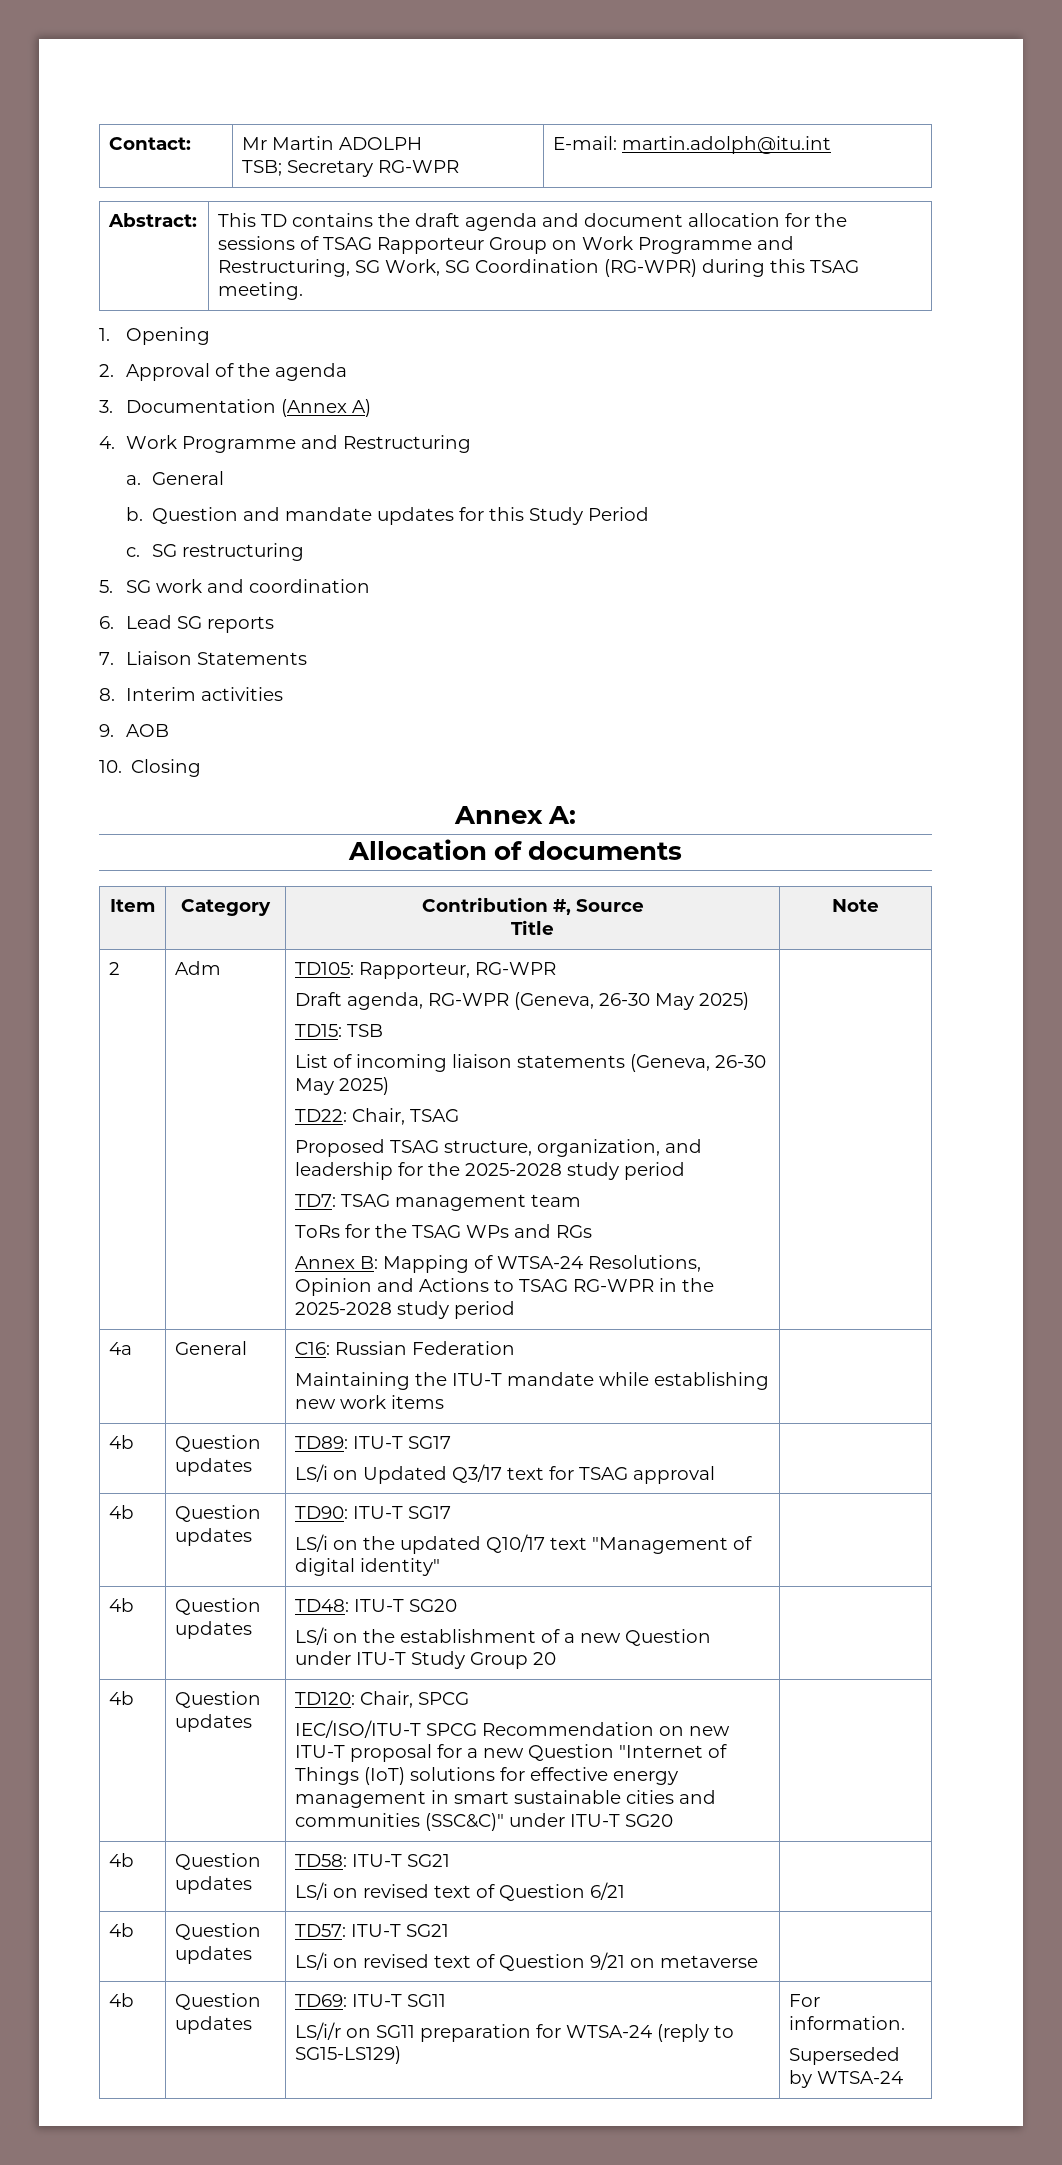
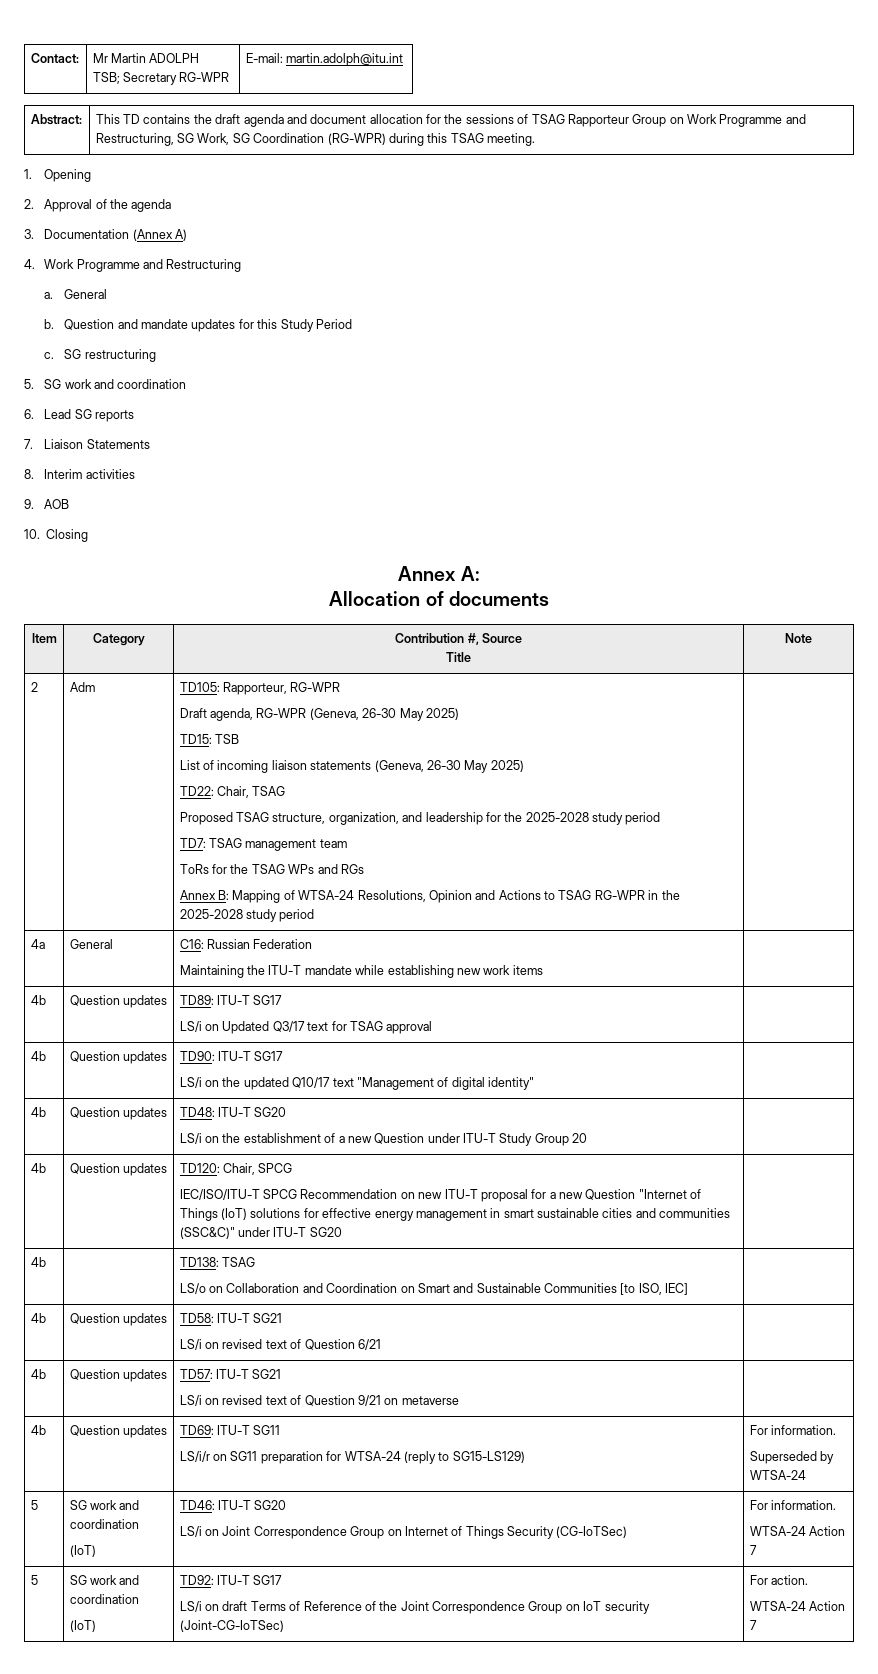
(674, 1820) none -> [30,1257,46,1267] [179,1257,256,1267] [179,1283,689,1295] // 4b | | TD138: TSAG // LS/o on Collaboration and Coordination on Smart and Sustainable Communities [to ISO, IEC] |
(904, 2077) none -> [30,1500,38,1510] [69,1500,140,1510] [69,1519,139,1529] [69,1545,96,1557] [179,1500,287,1510] [179,1526,628,1539] [749,1500,837,1510] [749,1526,846,1536] [749,1545,757,1555] [30,1575,38,1585] [69,1575,140,1585] [69,1594,139,1604] [69,1620,96,1632] [179,1575,283,1585] [179,1601,650,1614] [179,1620,284,1632] [749,1575,809,1585] [749,1601,846,1611] [749,1620,757,1630] // 5 | SG work and coordination // (IoT) | TD46: ITU-T SG20 // LS/i on Joint Correspondence Group on Internet of Things Security (CG-IoTSec) | For information. // WTSA-24 Action 7 // 5 | SG work and coordination // (IoT) | TD92: ITU-T SG17 // LS/i on draft Terms of Reference of the Joint Correspondence Group on IoT security (Joint-CG-IoTSec) | For action. // WTSA-24 Action 7

